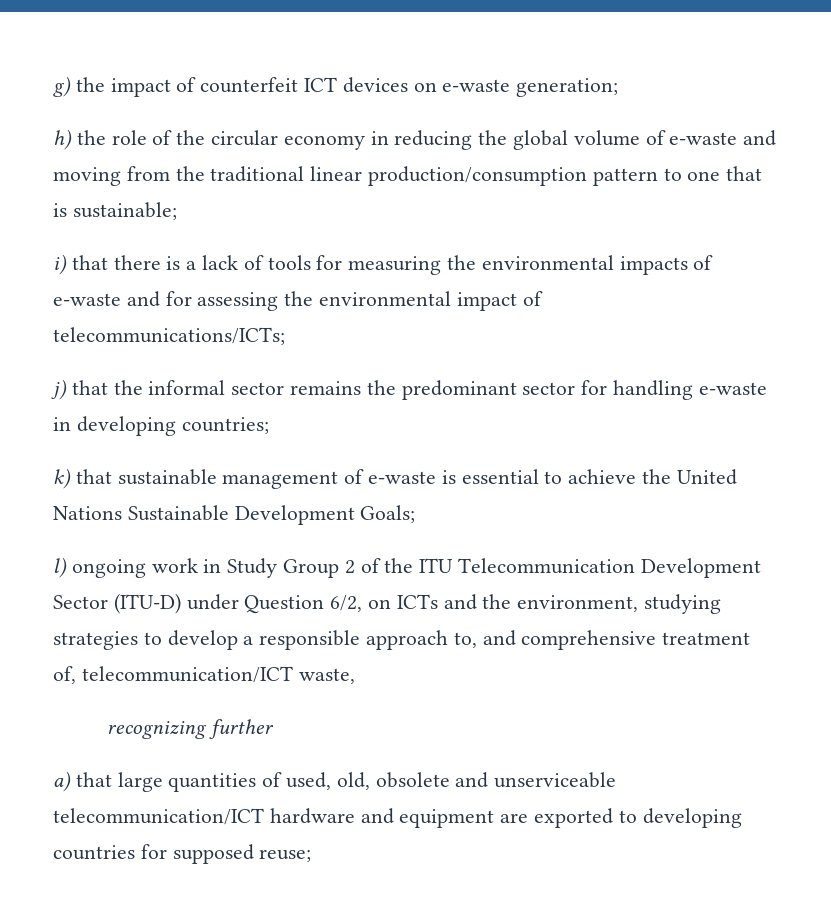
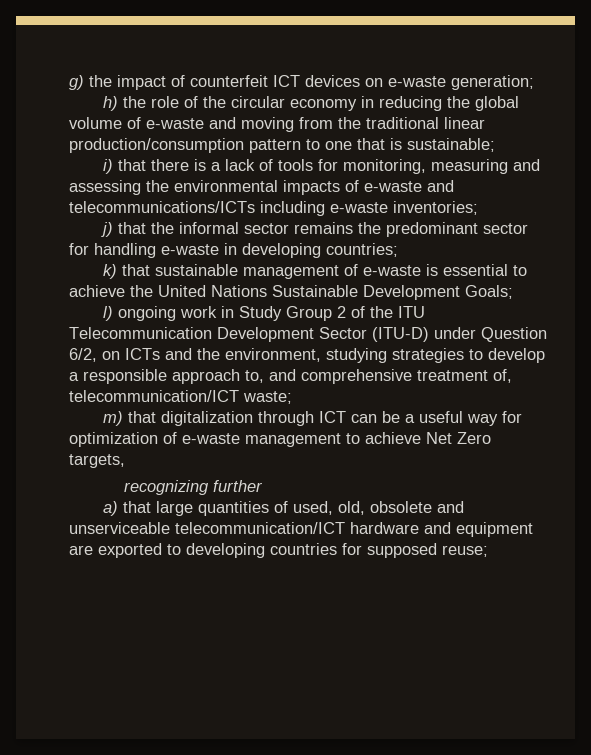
[348,256,442,275] measuring -> [343,159,541,174] [69,180,141,195] monitoring, measuring and assessing
[165,291,543,311] [53,327,285,345] for assessing the environmental impact of telecommunications/ICTs; -> [69,201,478,216] telecommunications/ICTs including e-waste inventories;
[298,668,355,684] waste, -> [243,391,292,404] [103,411,523,426] [69,432,491,447] [69,454,125,468] waste; // m) that digitalization through ICT can be a useful way for optimization of e-waste management to achieve Net Zero targets,

